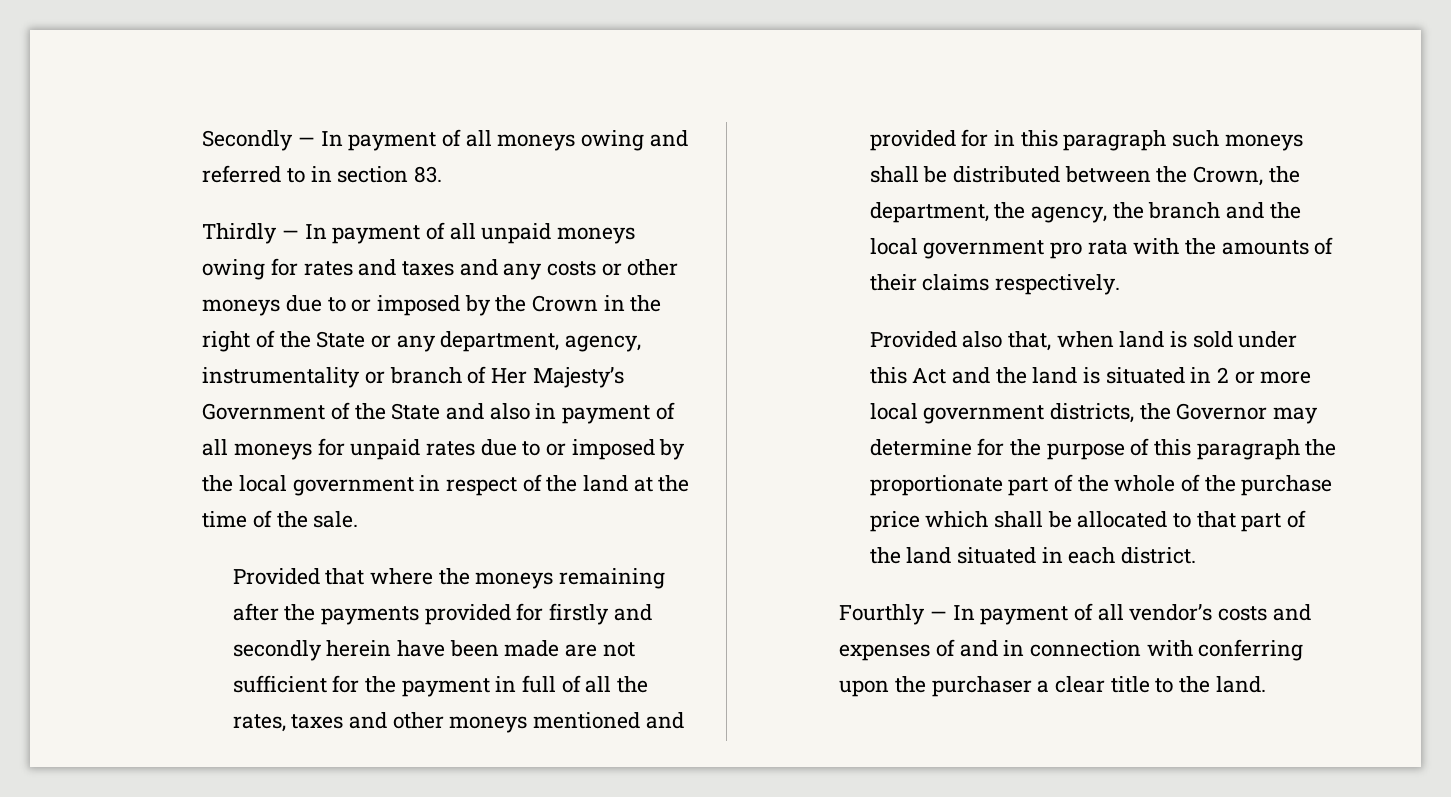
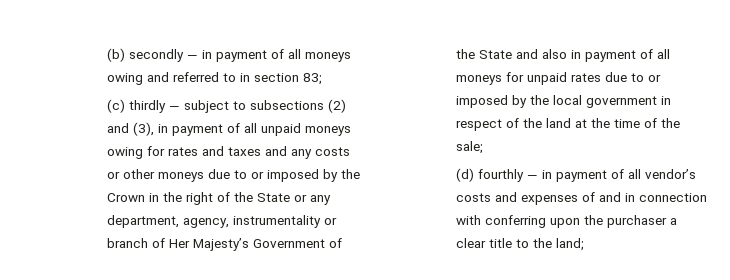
[202,130,343,151] Secondly — In -> [107,48,213,62] (b) secondly — in
[413,166,442,183] [202,223,327,244] 83. // Thirdly — In -> [303,73,323,85] [107,99,347,113] [107,122,169,136] 83; // (c) thirdly — subject to subsections (2) and (3), in
[313,511,359,528] [232,568,666,589] [232,603,652,625] [232,640,635,661] [232,675,649,697] [232,712,684,733] [869,129,1303,151] [869,166,1300,186] [869,202,1301,223] [869,237,1334,259] [869,274,1121,295] [869,331,1298,351] [869,367,1312,384] [869,403,1319,424] [869,438,1337,460] [869,474,1333,496] [869,510,1307,532] [869,547,1197,564] [839,604,975,625] sale. // Provided that where the moneys remaining after the payments provided for firstly and secondly herein have been made are not sufficient for the payment in full of all the rates, taxes and other moneys mentioned and provided for in this paragraph such moneys shall be distributed between the Crown, the department, the agency, the branch and the local government pro rata with the amounts of their claims respectively. // Provided also that, when land is sold under this Act and the land is situated in 2 or more local government districts, the Governor may determine for the purpose of this paragraph the proportionate part of the whole of the purchase price which shall be allocated to that part of the land situated in each district. // Fourthly — In -> [456,141,484,154] [456,168,553,182] sale; // (d) fourthly — in
[1215,676,1266,693] land. -> [556,238,585,251] land;

